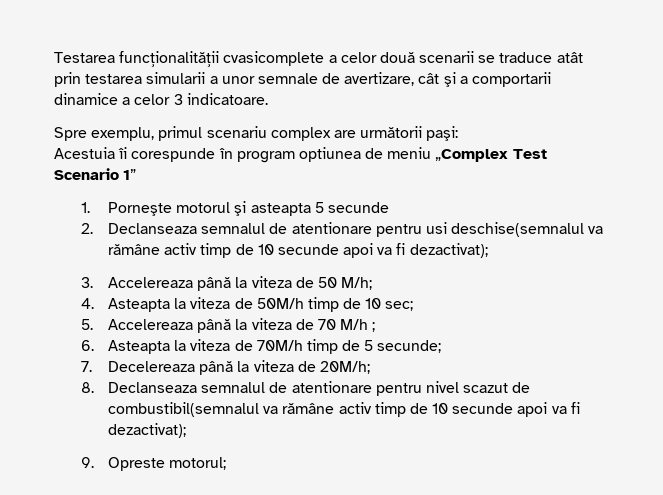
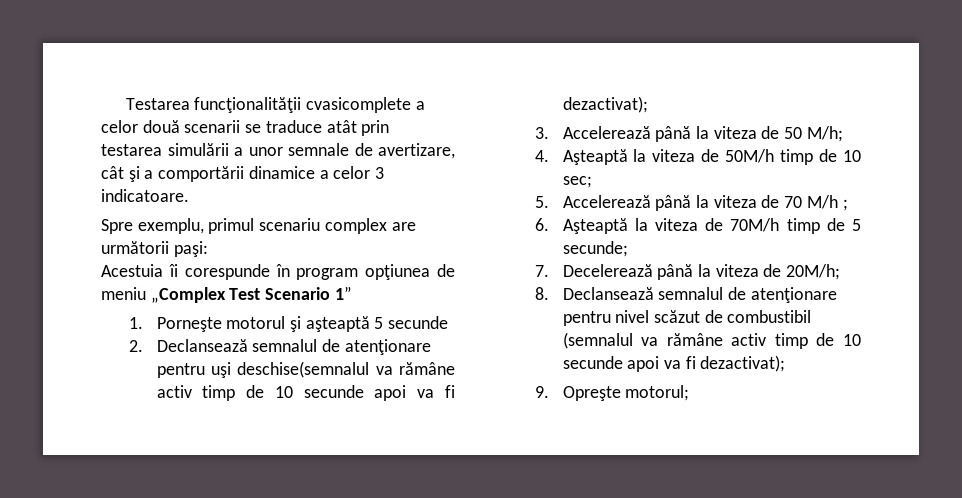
[146,72,206,84] simularii -> [167,143,229,156] simulării
[472,72,552,87] comportarii -> [158,166,245,182] comportării
[298,147,361,162] optiunea -> [365,264,431,280] opţiunea
[250,203,311,216] asteapta -> [305,316,370,332] aşteaptă
[108,222,447,237] Declanseaza semnalul de atentionare pentru usi -> [156,339,431,355] [156,362,231,378] Declansează semnalul de atenţionare pentru uşi
[108,277,194,288] Accelereaza -> [562,126,651,139] Accelerează
[108,298,171,312] Asteapta -> [562,149,628,165] Aşteaptă
[108,319,194,330] Accelereaza -> [562,195,651,208] Accelerează
[108,340,171,354] Asteapta -> [562,218,628,234] Aşteaptă
[108,361,196,372] Decelereaza -> [562,264,653,277] Decelerează
[108,381,372,393] Declanseaza semnalul de atentionare -> [562,287,837,303] Declansează semnalul de atenţionare
[463,382,531,393] [108,402,260,417] scazut de combustibil(semnalul -> [654,310,812,323] [562,332,633,349] scăzut de combustibil (semnalul
[108,457,166,471] Opreste -> [562,386,621,401] Opreşte

